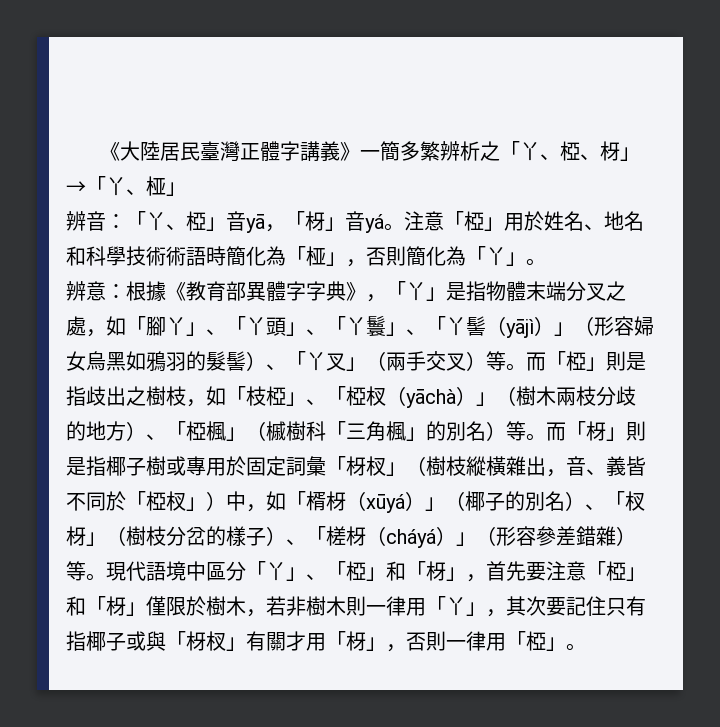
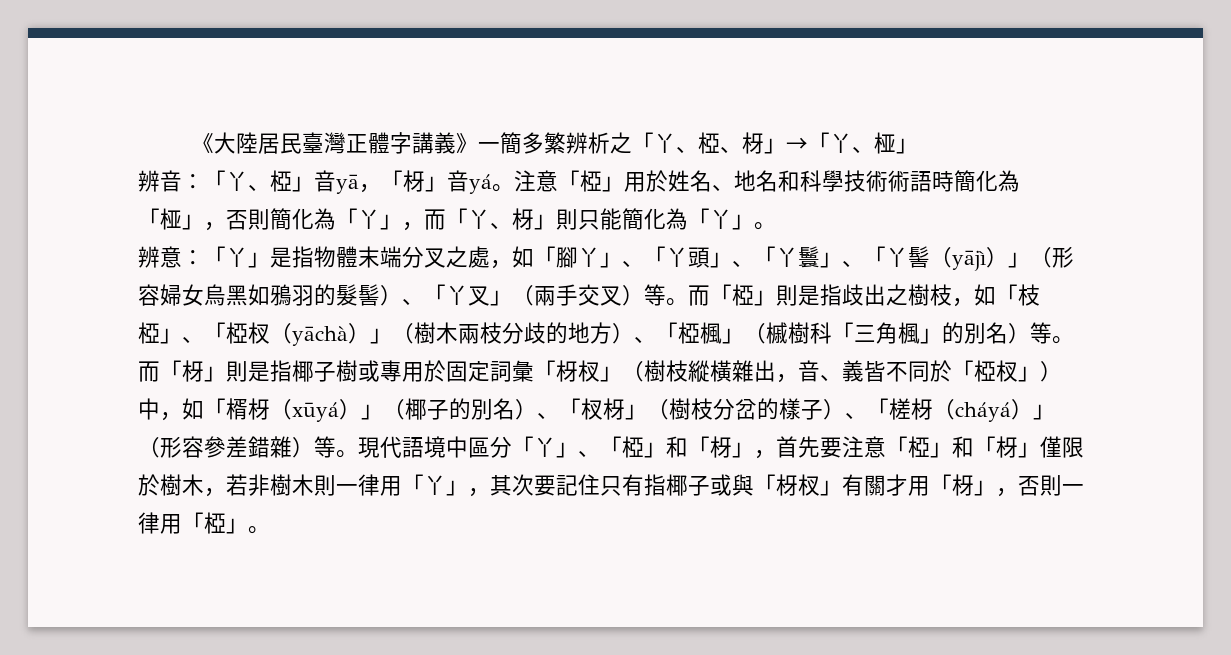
[526,258,546,266] [66,281,386,302] 。 // 辨意：根據《教育部異體字字典》， -> [402,208,776,231] [138,246,204,268] ，而「丫、枒」則只能簡化為「丫」。 // 辨意：

